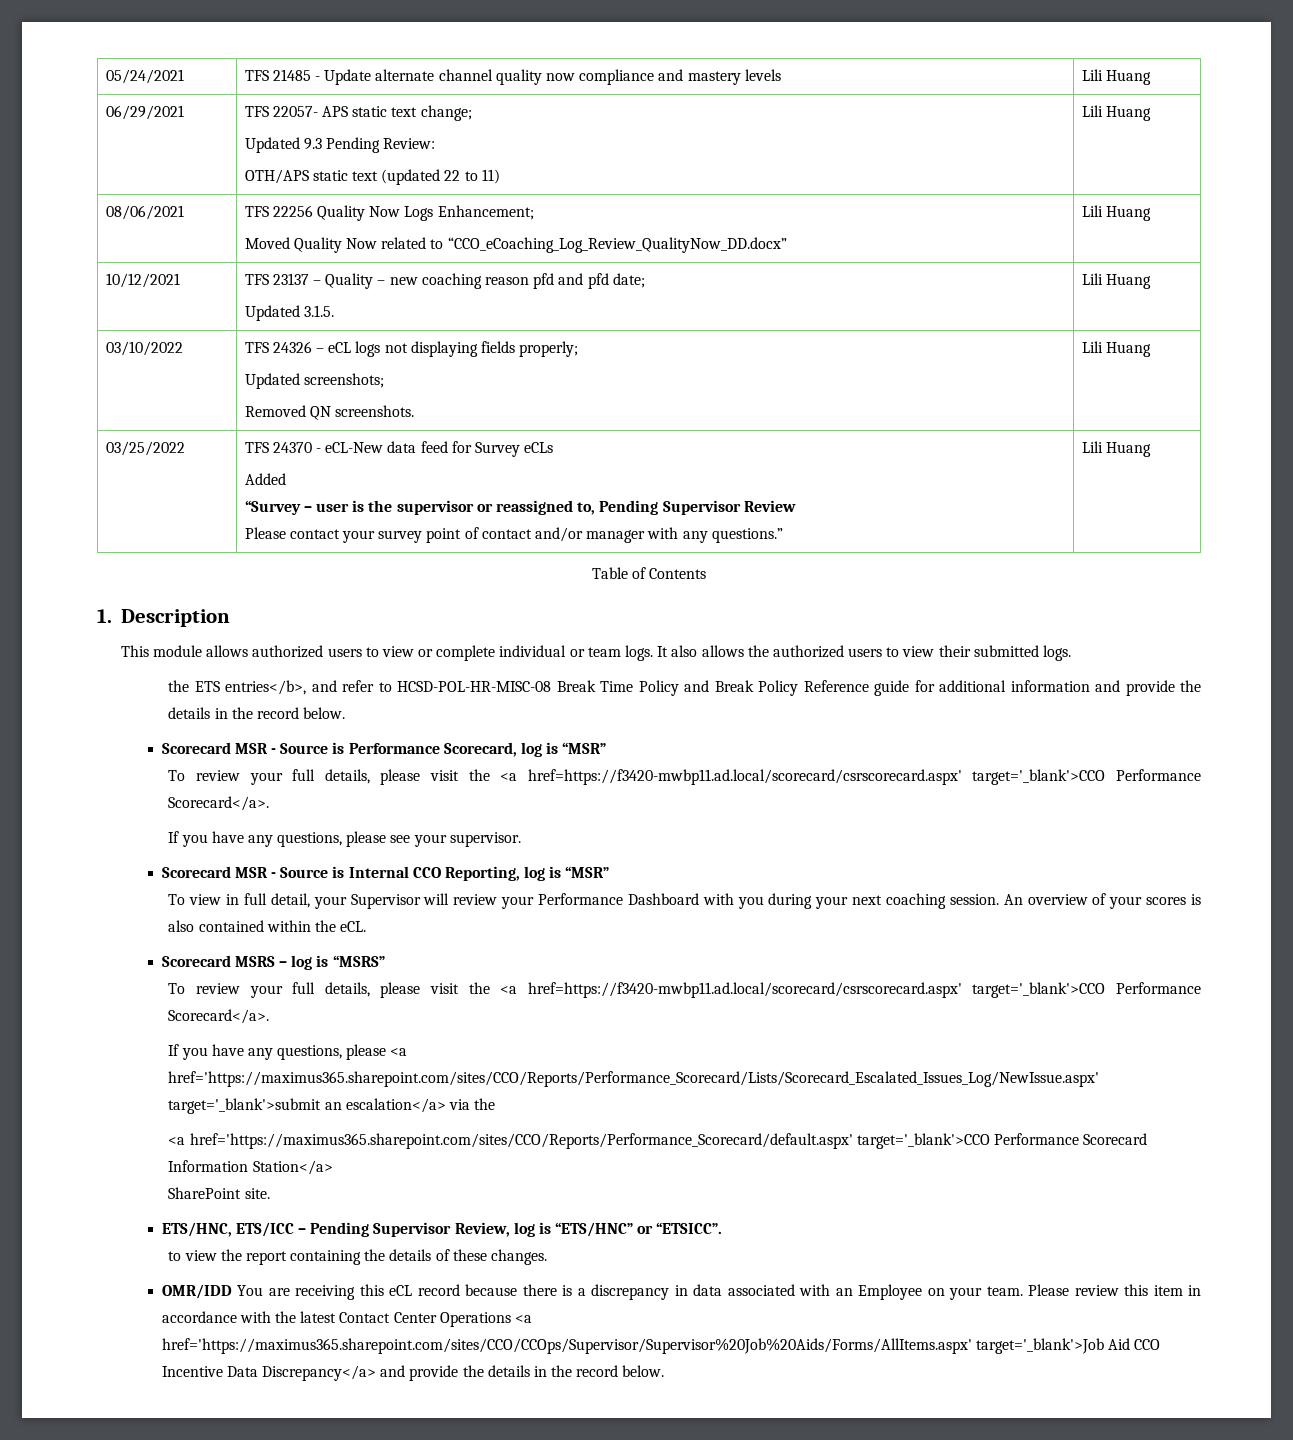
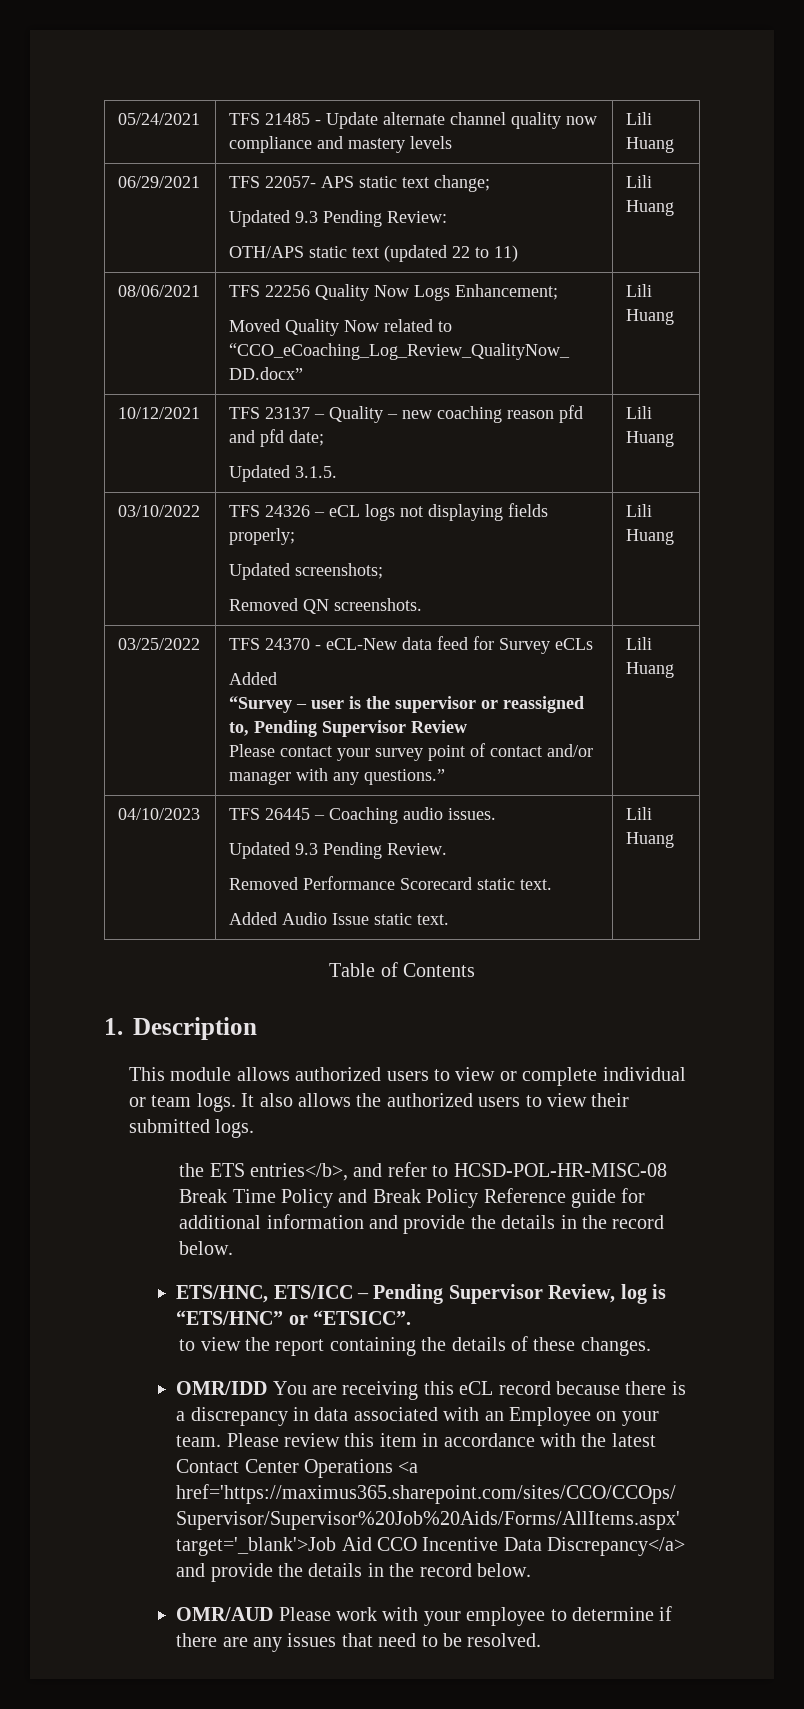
(1151, 449) none -> [118,808,201,820] [229,807,497,824] [229,842,448,859] [229,876,553,890] [229,912,450,925] [626,807,653,820] [626,832,675,848] // 04/10/2023 | TFS 26445 – Coaching audio issues. // Updated 9.3 Pending Review. // Removed Performance Scorecard static text. // Added Audio Issue static text. | Lili Huang
[161,742,607,757] [168,769,1201,785] [168,796,270,811] [168,831,521,847] [161,866,610,881] [168,893,1202,909] [168,920,367,932] [161,955,385,970] [168,982,1201,998] [168,1009,270,1024] [168,1044,408,1060] [168,1071,1100,1087] [168,1098,496,1114] [168,1133,1148,1149] [168,1160,333,1175] [168,1187,270,1199] // Scorecard MSR - Source is Performance Scorecard, log is “MSR” // To review your full details, please visit the <a href=https://f3420-mwbp11.ad.local/scorecard/csrscorecard.aspx' target='_blank'>CCO Performance Scorecard</a>. // If you have any questions, please see your supervisor. // Scorecard MSR - Source is Internal CCO Reporting, log is “MSR” // To view in full detail, your Supervisor will review your Performance Dashboard with you during your next coaching session. An overview of your scores is also contained within the eCL. // Scorecard MSRS – log is “MSRS” // To review your full details, please visit the <a href=https://f3420-mwbp11.ad.local/scorecard/csrscorecard.aspx' target='_blank'>CCO Performance Scorecard</a>. // If you have any questions, please <a href='https://maximus365.sharepoint.com/sites/CCO/Reports/Performance_Scorecard/Lists/Scorecard_Escalated_Issues_Log/NewIssue.aspx' target='_blank'>submit an escalation</a> via the // <a href='https://maximus365.sharepoint.com/sites/CCO/Reports/Performance_Scorecard/default.aspx' target='_blank'>CCO Performance Scorecard Information Station</a> // SharePoint site. -> (234, 1248) none
(665, 1371) none -> [176,1606,673,1626] [176,1633,542,1652] // OMR/AUD Please work with your employee to determine if there are any issues that need to be resolved.

